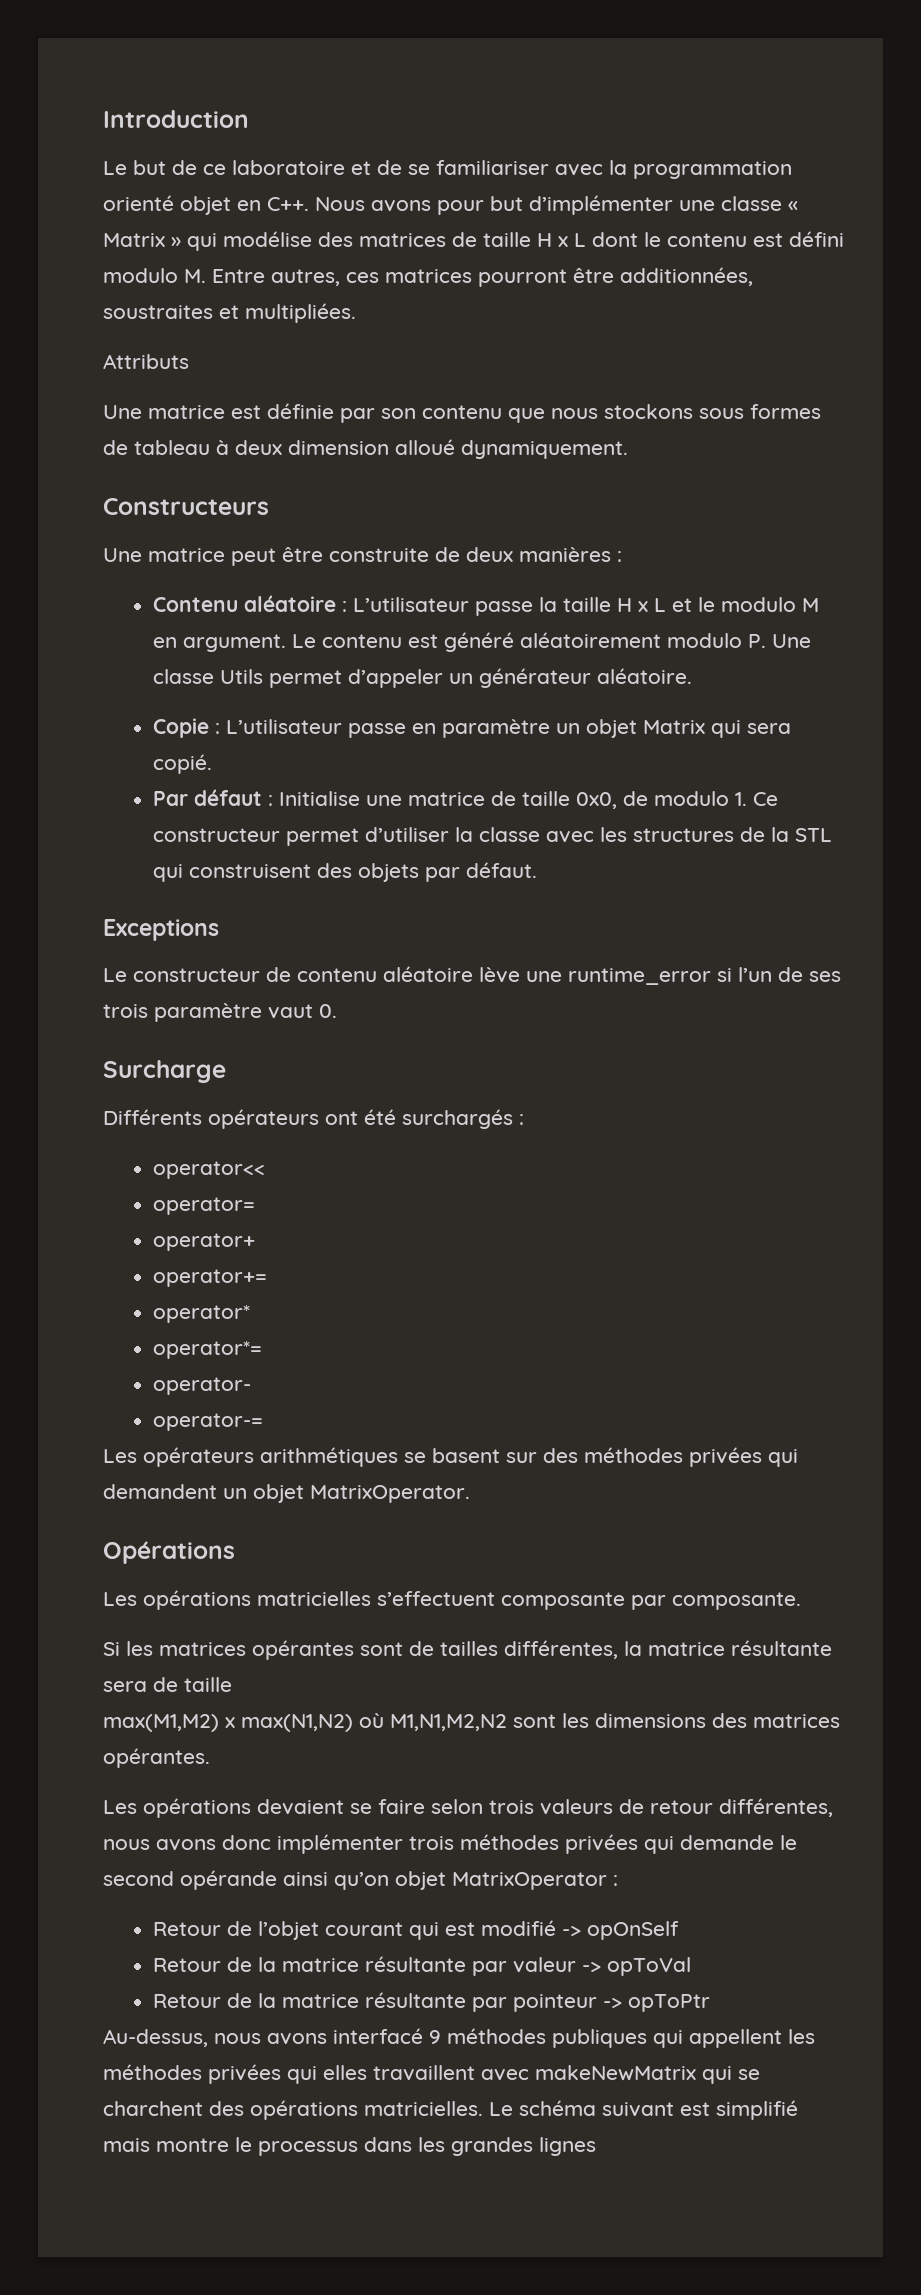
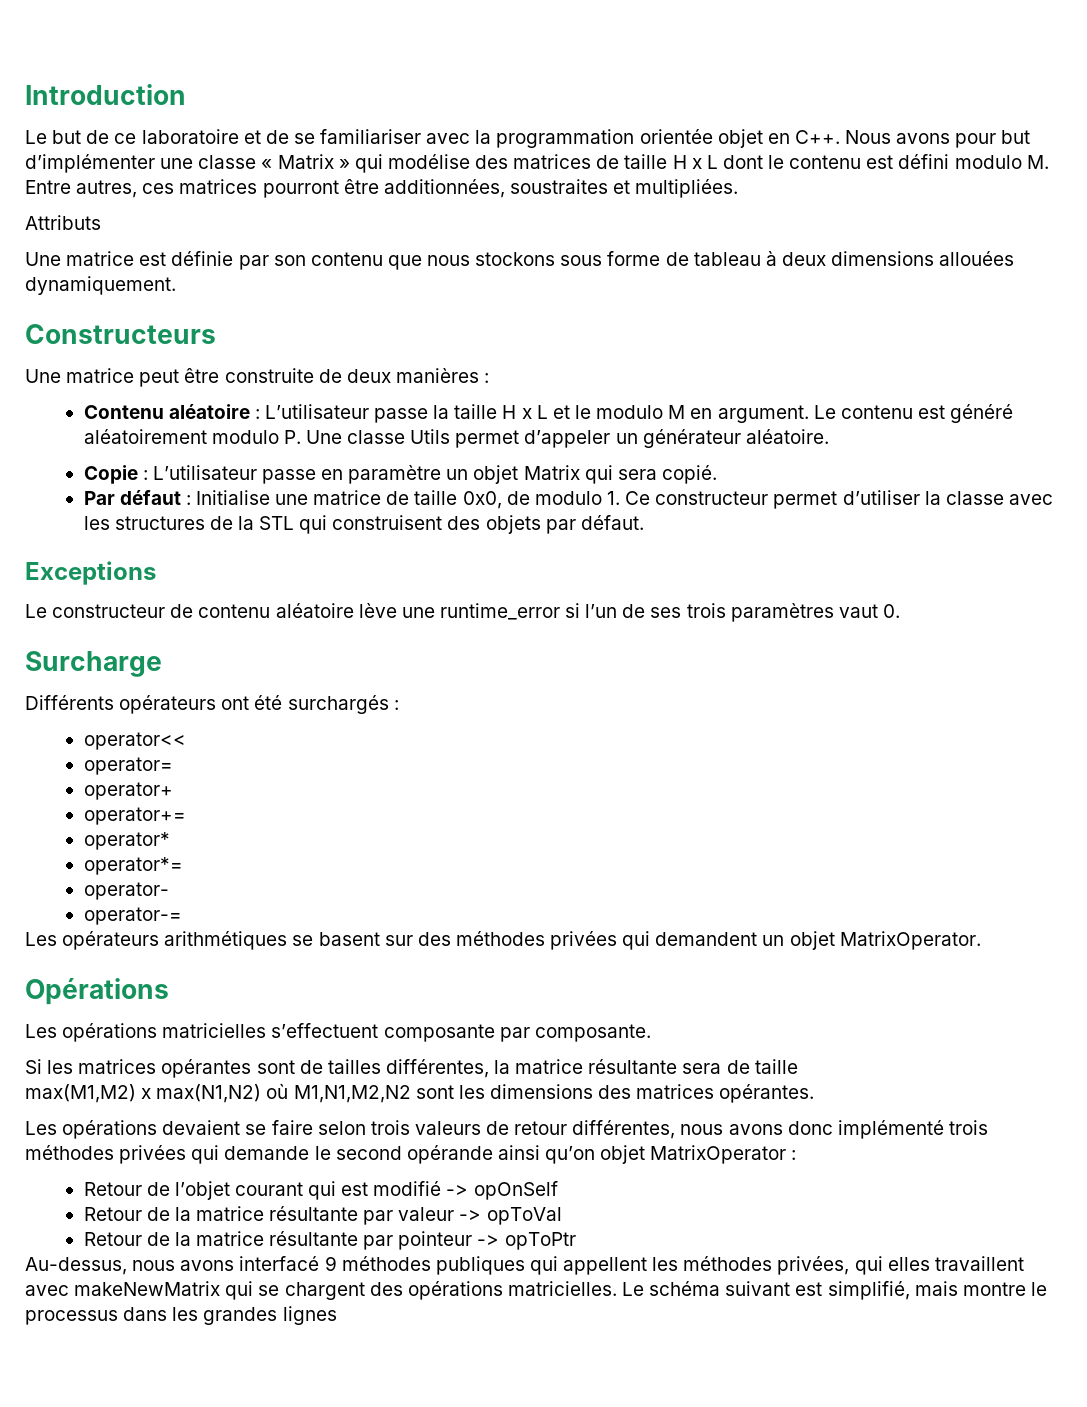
[103,195,174,211] orienté -> [639,129,713,144] orientée
[750,404,821,419] formes -> [607,251,661,266] forme
[288,439,455,455] dimension alloué -> [831,251,1015,266] dimensions allouées
[154,1003,262,1022] paramètre -> [730,603,834,622] paramètres
[277,1834,403,1854] implémenter -> [837,1120,944,1139] implémenté
[208,2064,281,2084] privées -> [777,1256,850,1275] privées,
[103,2101,203,2116] charchent -> [284,1282,365,1300] chargent
[716,2100,798,2120] simplifié -> [827,1281,910,1300] simplifié,

